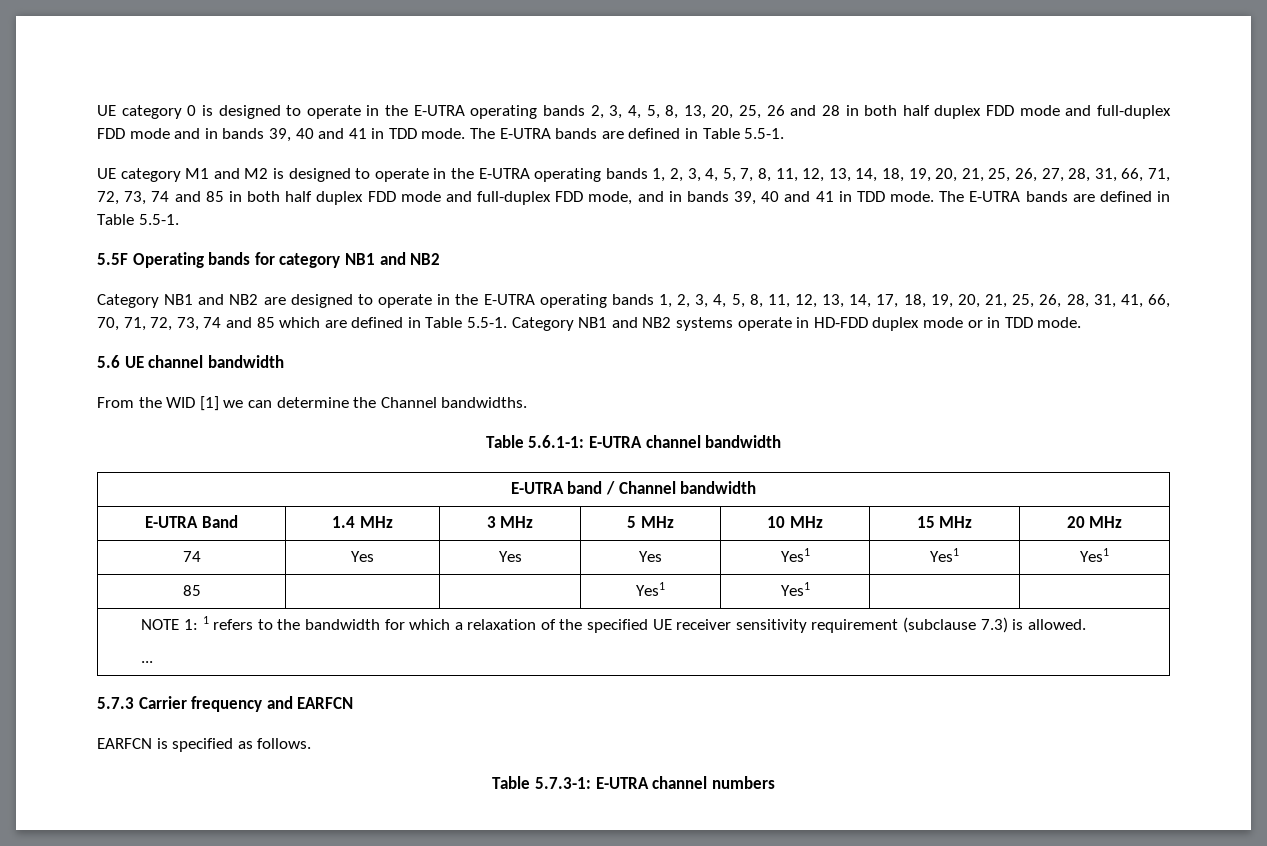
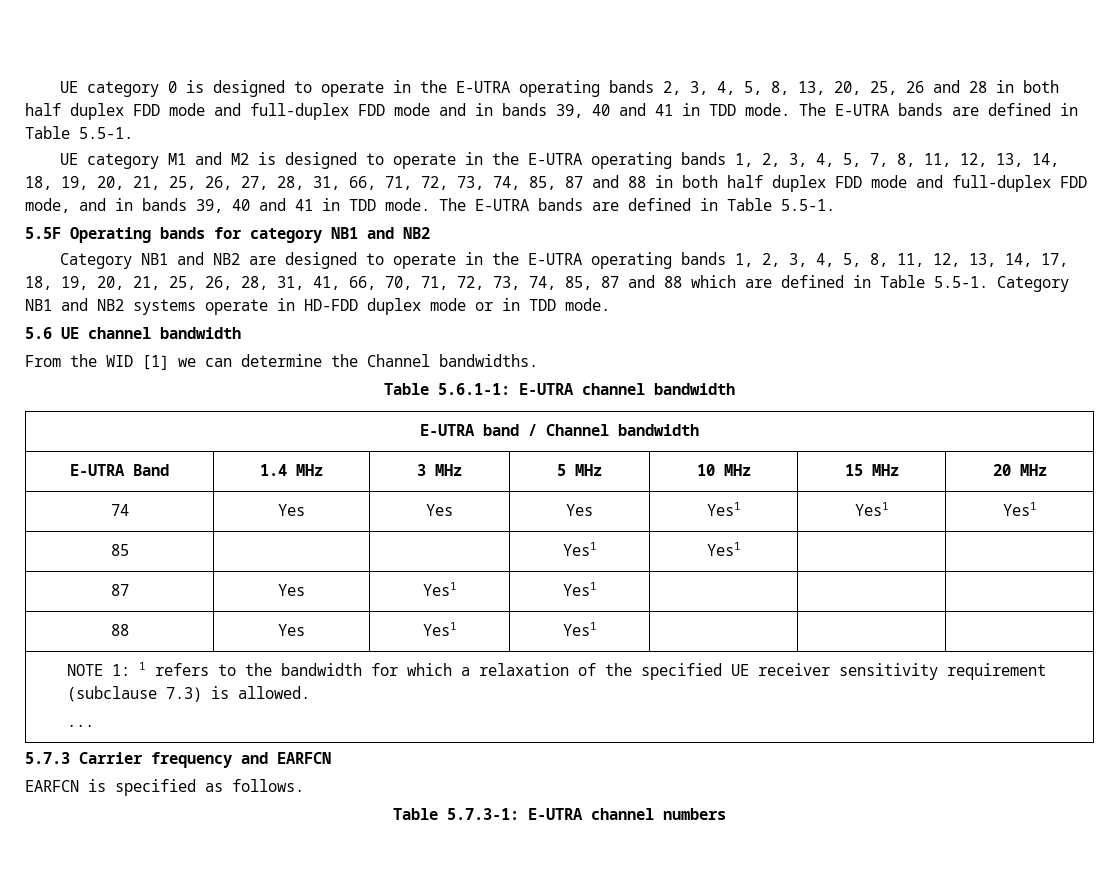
[151,191,224,202] 74 and 85 -> [493,175,646,190] 74, 85, 87 and 88
[203,317,275,328] 74 and 85 -> [529,275,682,290] 74, 85, 87 and 88
(810, 589) none -> [110,584,129,596] [278,584,305,596] [422,582,457,596] [562,582,597,596] [110,624,129,636] [278,624,305,636] [422,622,457,636] [562,622,597,636] // 87 | Yes | Yes1 | Yes1 | | | // 88 | Yes | Yes1 | Yes1 | | |

